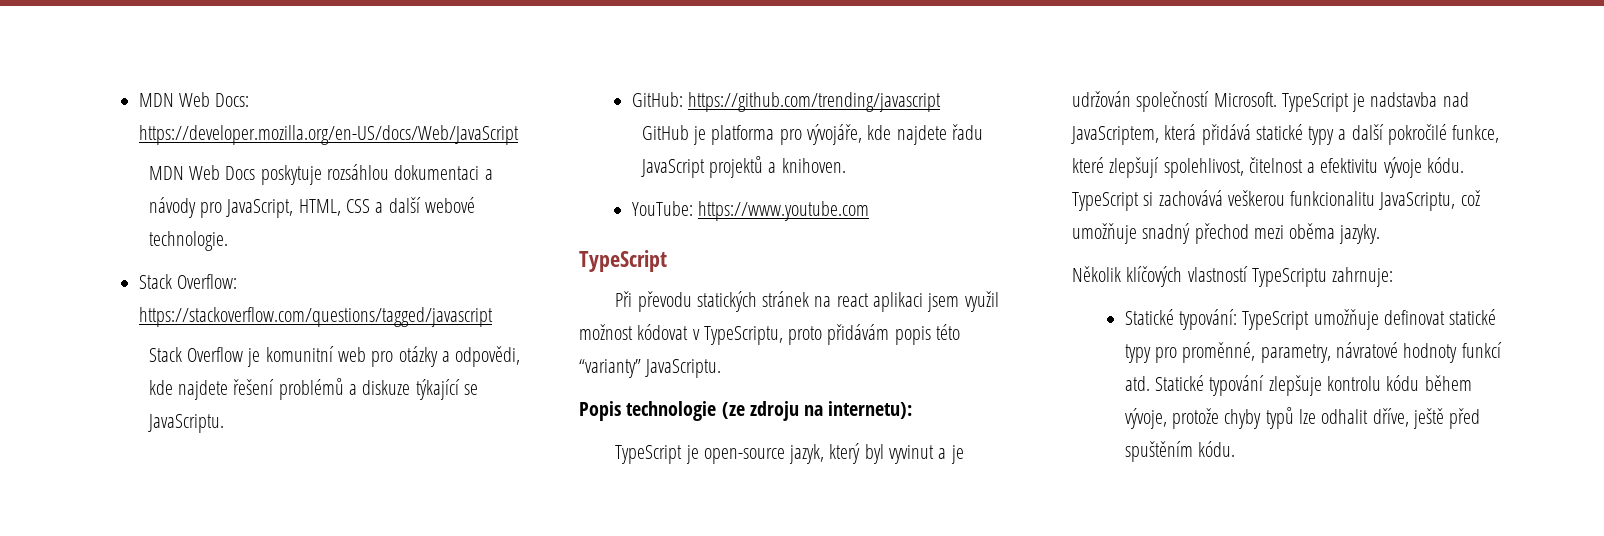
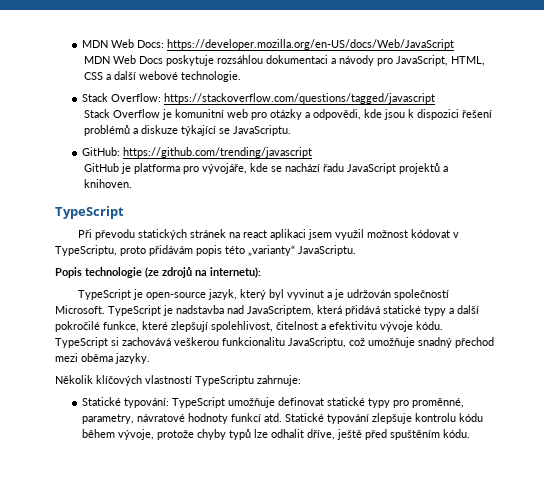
[178,380,229,400] najdete -> [384,109,460,120] jsou k dispozici
[896,125,947,145] najdete -> [271,163,321,172] se nachází
[631,201,870,221] // YouTube: https://www.youtube.com -> (133, 183) none
[579,359,641,378] “varianty” -> [248,245,295,256] „varianty“
[749,401,799,421] zdroju -> [162,267,192,278] zdrojů

